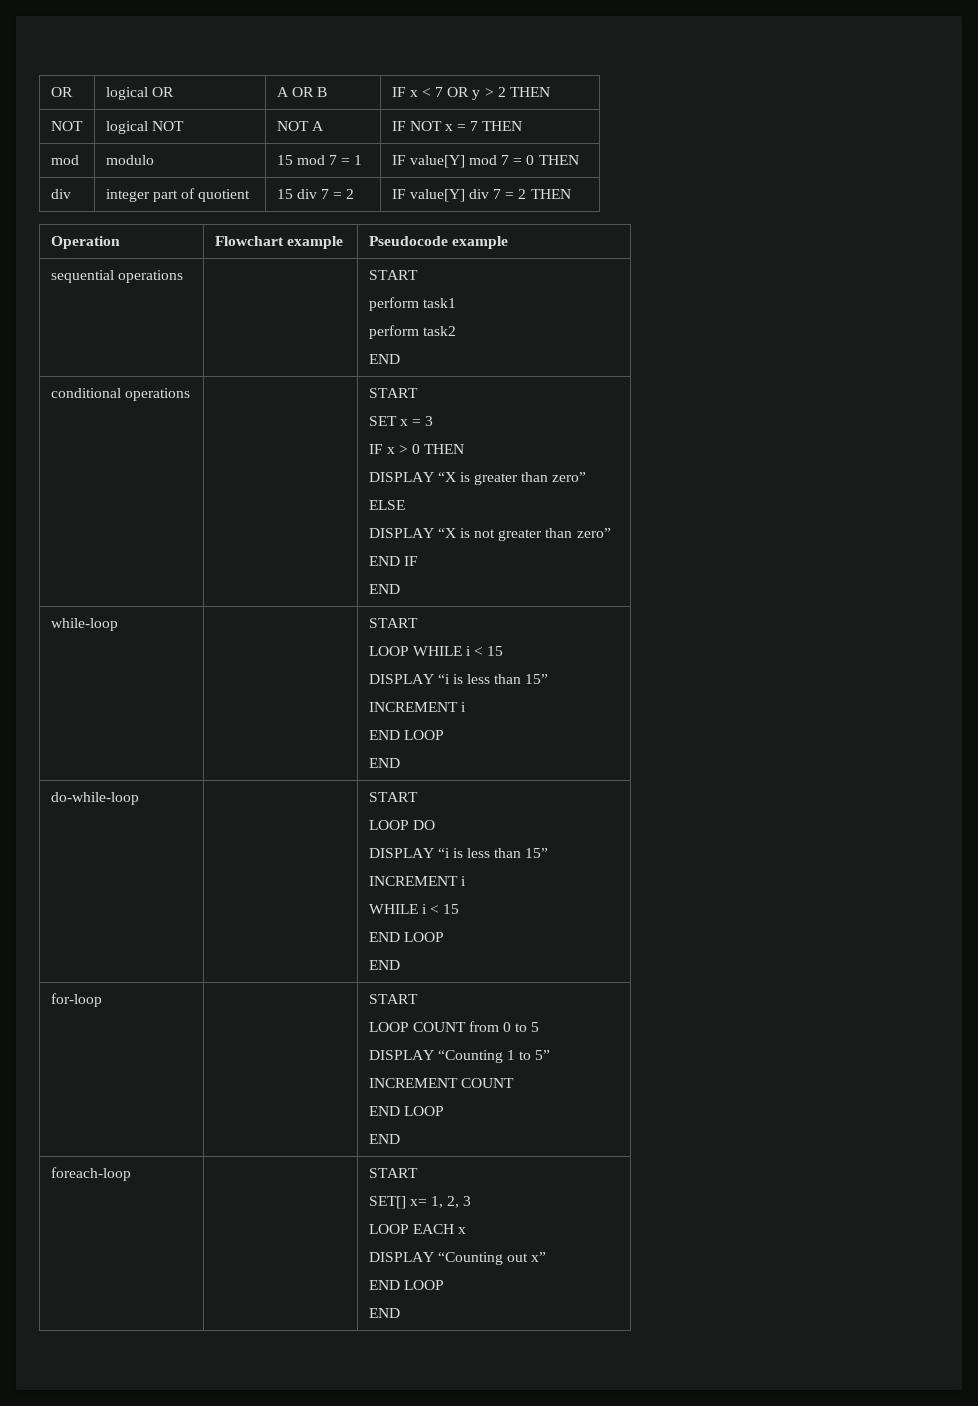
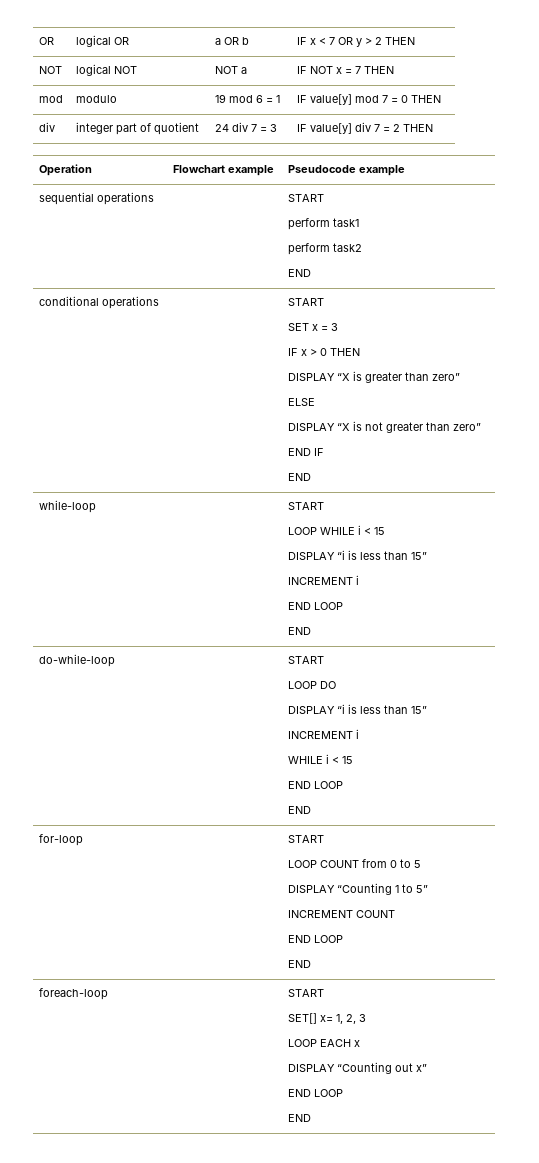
[276,87,327,97] A OR B -> [215,37,250,45] a OR b
[311,121,324,131] A -> [241,67,248,74] a
[276,155,337,165] 15 mod 7 -> [215,94,264,103] 19 mod 6
[409,155,465,168] value[Y] -> [310,94,353,105] value[y]
[276,189,355,199] [391,189,465,202] 15 div 7 = 2 | IF value[Y] -> [215,122,278,132] [297,123,353,134] 24 div 7 = 3 | IF value[y]

